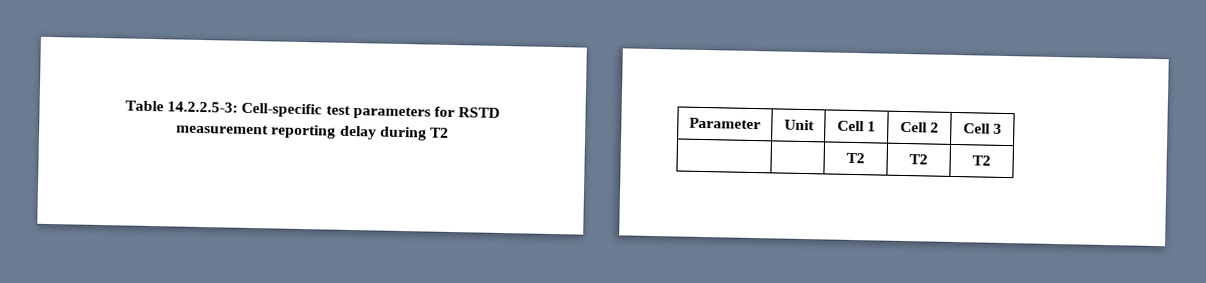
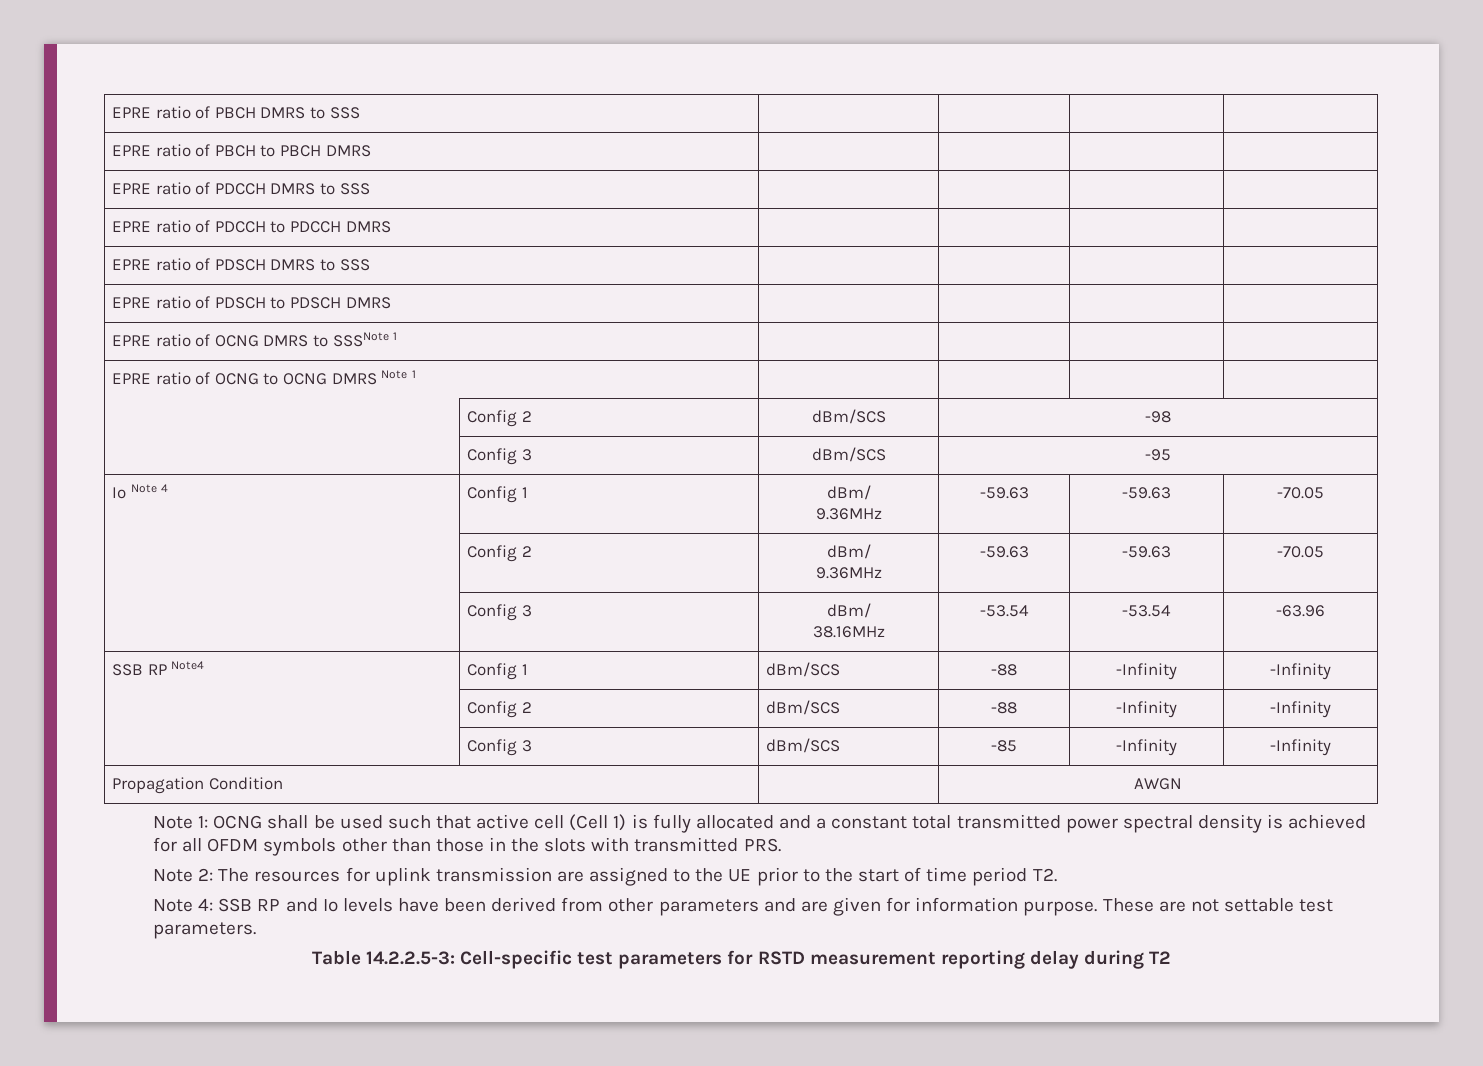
(124, 106) none -> [112,106,360,119] [112,144,371,157] [112,182,370,195] [112,220,391,233] [112,258,370,271] [112,296,391,309] [112,332,398,347] [112,370,416,385] [467,410,532,427] [811,409,886,424] [1145,411,1171,423] [467,448,532,465] [811,447,886,462] [1145,449,1171,461] [112,484,169,499] [467,486,528,503] [826,485,871,500] [815,508,882,520] [979,487,1029,499] [1122,487,1171,499] [1277,487,1324,499] [467,545,532,562] [826,544,871,559] [815,567,882,579] [979,546,1029,558] [1122,546,1171,558] [1277,546,1324,558] [467,604,532,621] [826,603,871,618] [812,626,885,638] [979,605,1029,617] [1122,605,1171,617] [1276,605,1325,617] [112,661,205,676] [467,663,528,680] [766,662,841,677] [991,664,1017,676] [1116,663,1177,680] [1270,663,1331,680] [467,701,532,718] [766,700,841,715] [991,702,1017,714] [1116,701,1177,718] [1270,701,1331,718] [467,739,532,756] [766,738,841,753] [991,740,1017,752] [1116,739,1177,756] [1270,739,1331,756] [112,777,283,794] [1134,778,1182,790] [153,814,1367,833] [153,837,781,856] [153,867,1057,886] [153,897,1334,916] [153,922,257,939] EPRE ratio of PBCH DMRS to SSS | | | | // EPRE ratio of PBCH to PBCH DMRS | | | | // EPRE ratio of PDCCH DMRS to SSS | | | | // EPRE ratio of PDCCH to PDCCH DMRS | | | | // EPRE ratio of PDSCH DMRS to SSS | | | | // EPRE ratio of PDSCH to PDSCH DMRS | | | | // EPRE ratio of OCNG DMRS to SSSNote 1 | | | | // EPRE ratio of OCNG to OCNG DMRS Note 1 | | | | // | Config 2 | dBm/SCS | -98 // | Config 3 | dBm/SCS | -95 // Io Note 4 | Config 1 | dBm/ // 9.36MHz | -59.63 | -59.63 | -70.05 // | Config 2 | dBm/ // 9.36MHz | -59.63 | -59.63 | -70.05 // | Config 3 | dBm/ // 38.16MHz | -53.54 | -53.54 | -63.96 // SSB RP Note4 | Config 1 | dBm/SCS | -88 | -Infinity | -Infinity // | Config 2 | dBm/SCS | -88 | -Infinity | -Infinity // | Config 3 | dBm/SCS | -85 | -Infinity | -Infinity // Propagation Condition | | AWGN // Note 1: OCNG shall be used such that active cell (Cell 1) is fully allocated and a constant total transmitted power spectral density is achieved for all OFDM symbols other than those in the slots with transmitted PRS. // Note 2: The resources for uplink transmission are assigned to the UE prior to the start of time period T2. // Note 4: SSB RP and Io levels have been derived from other parameters and are given for information purpose. These are not settable test parameters. //
[689,117,761,130] [783,119,815,131] [836,120,877,132] [899,121,940,133] [962,123,1003,134] [846,152,865,164] [909,154,928,165] [972,155,991,166] // Parameter | Unit | Cell 1 | Cell 2 | Cell 3 // | | T2 | T2 | T2 -> (1172, 957) none

